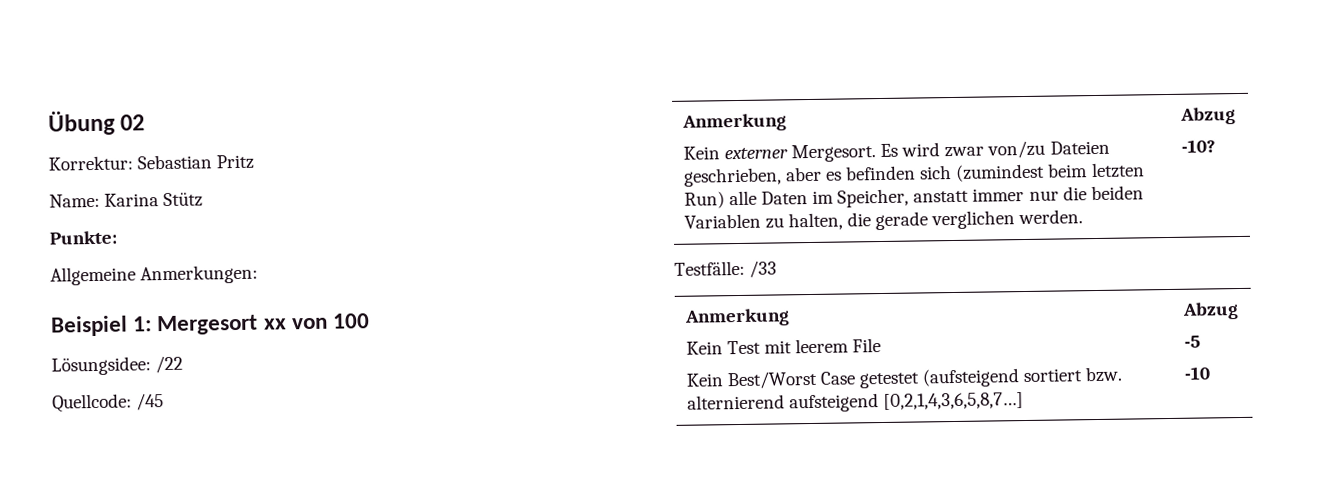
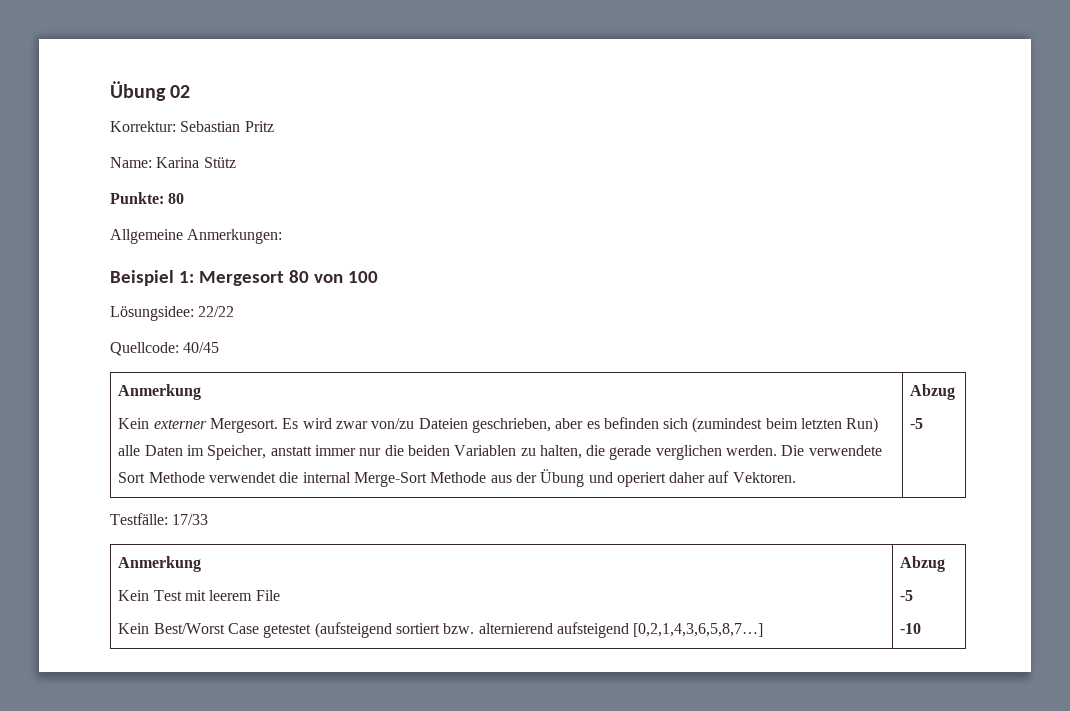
(117, 237) none -> [168,193,185,204] 80
[263,318,287,330] xx -> [288,270,309,283] 80
[155,355,184,374] /22 -> [198,306,235,317] 22/22
[136,393,165,411] /45 -> [183,342,220,353] 40/45
[1179,107,1236,125] [1180,139,1216,153] | Abzug // -10? -> [781,445,882,456] [118,469,796,487] [910,384,956,400] [910,418,924,429] Die verwendete Sort Methode verwendet die internal Merge-Sort Methode aus der Übung und operiert daher auf Vektoren. | Abzug // -5
[749,260,778,278] /33 -> [172,514,209,525] 17/33

